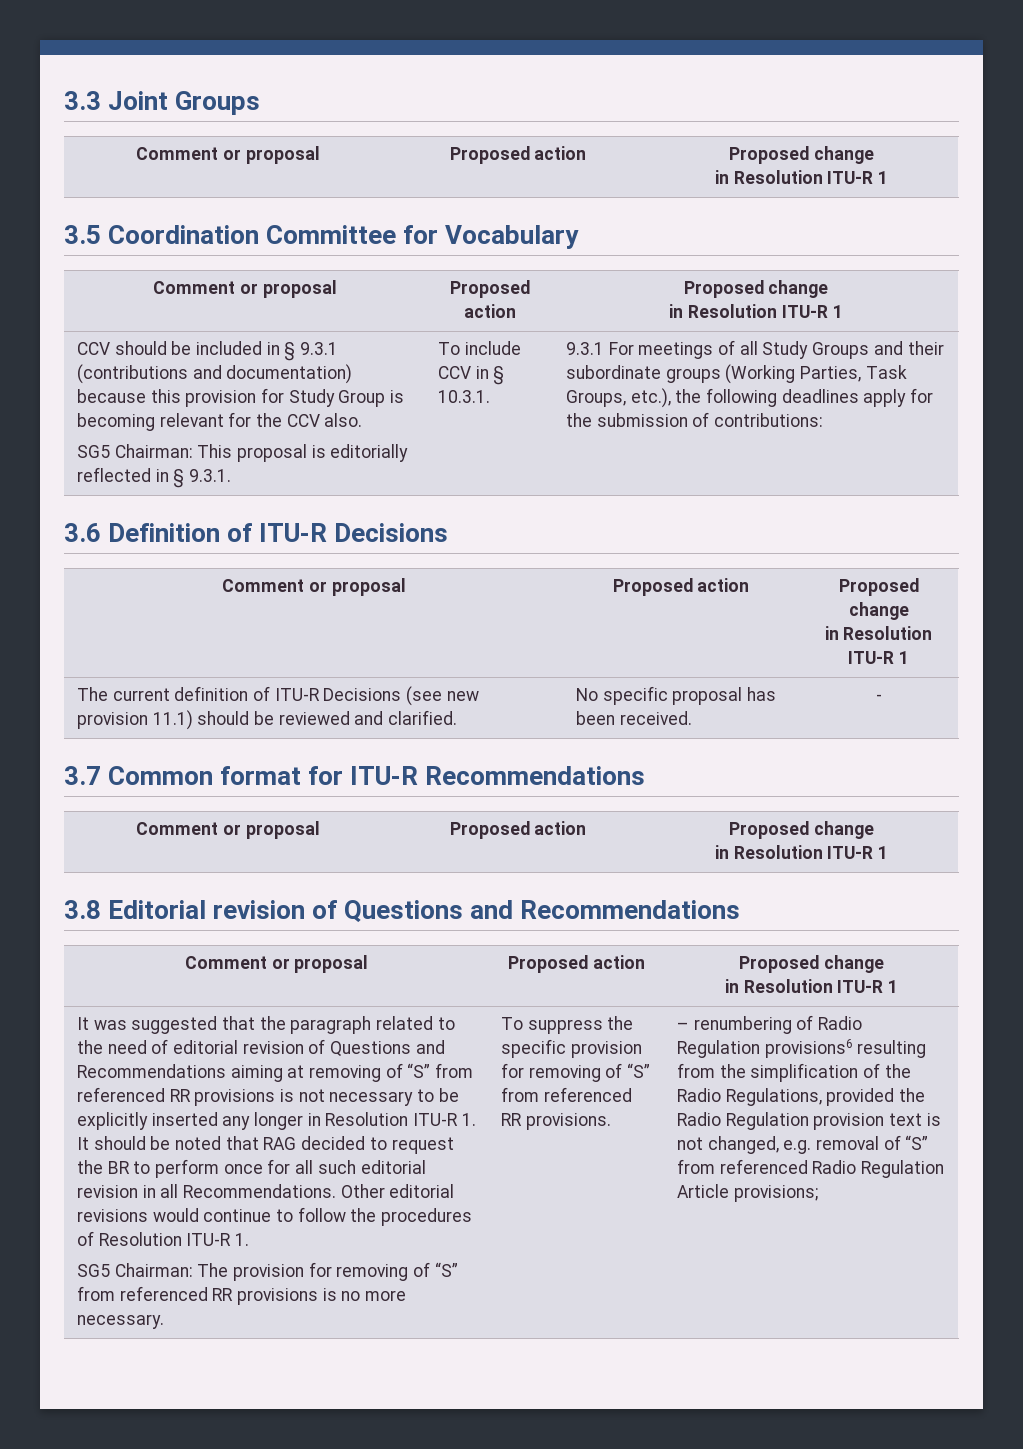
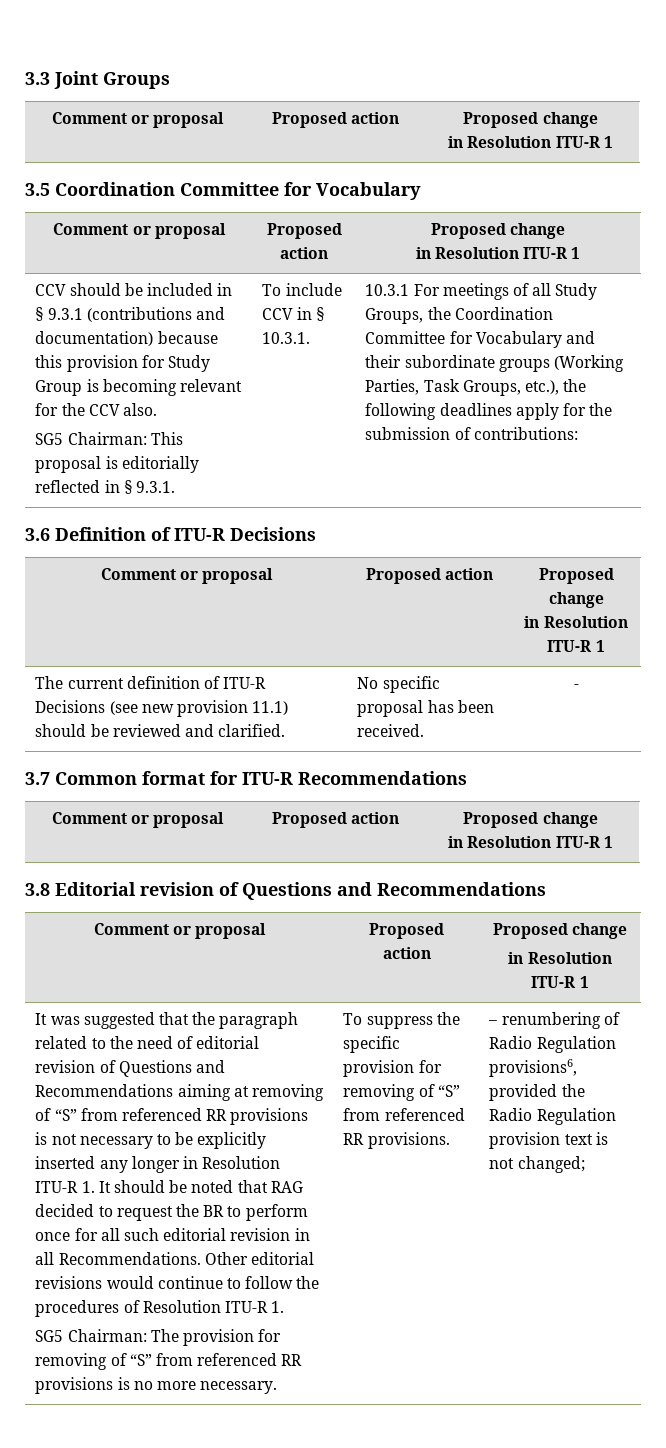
[565,342,604,355] 9.3.1 -> [365,284,410,296] 10.3.1
[812,342,870,359] Groups -> [365,307,553,324] [365,331,562,348] Groups, the Coordination Committee for Vocabulary
[764,1039,927,1058] [676,1063,911,1082] [676,1088,822,1106] provisions6 resulting from the simplification of the Radio Regulations, -> [489,1059,578,1077] provisions6,
[707,1135,929,1154] [676,1159,944,1178] [676,1184,818,1202] changed, e.g. removal of “S” from referenced Radio Regulation Article provisions; -> [517,1156,585,1173] changed;

